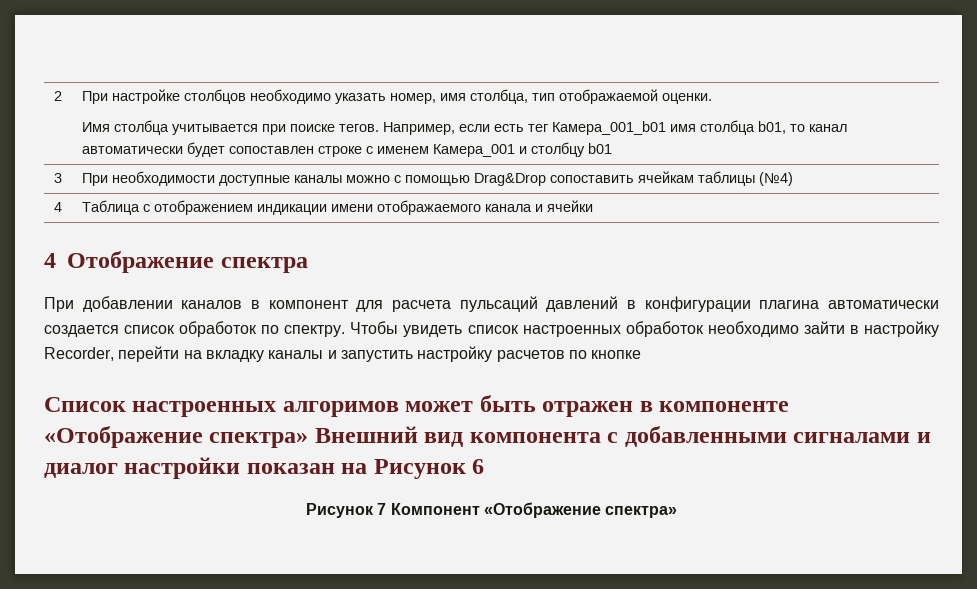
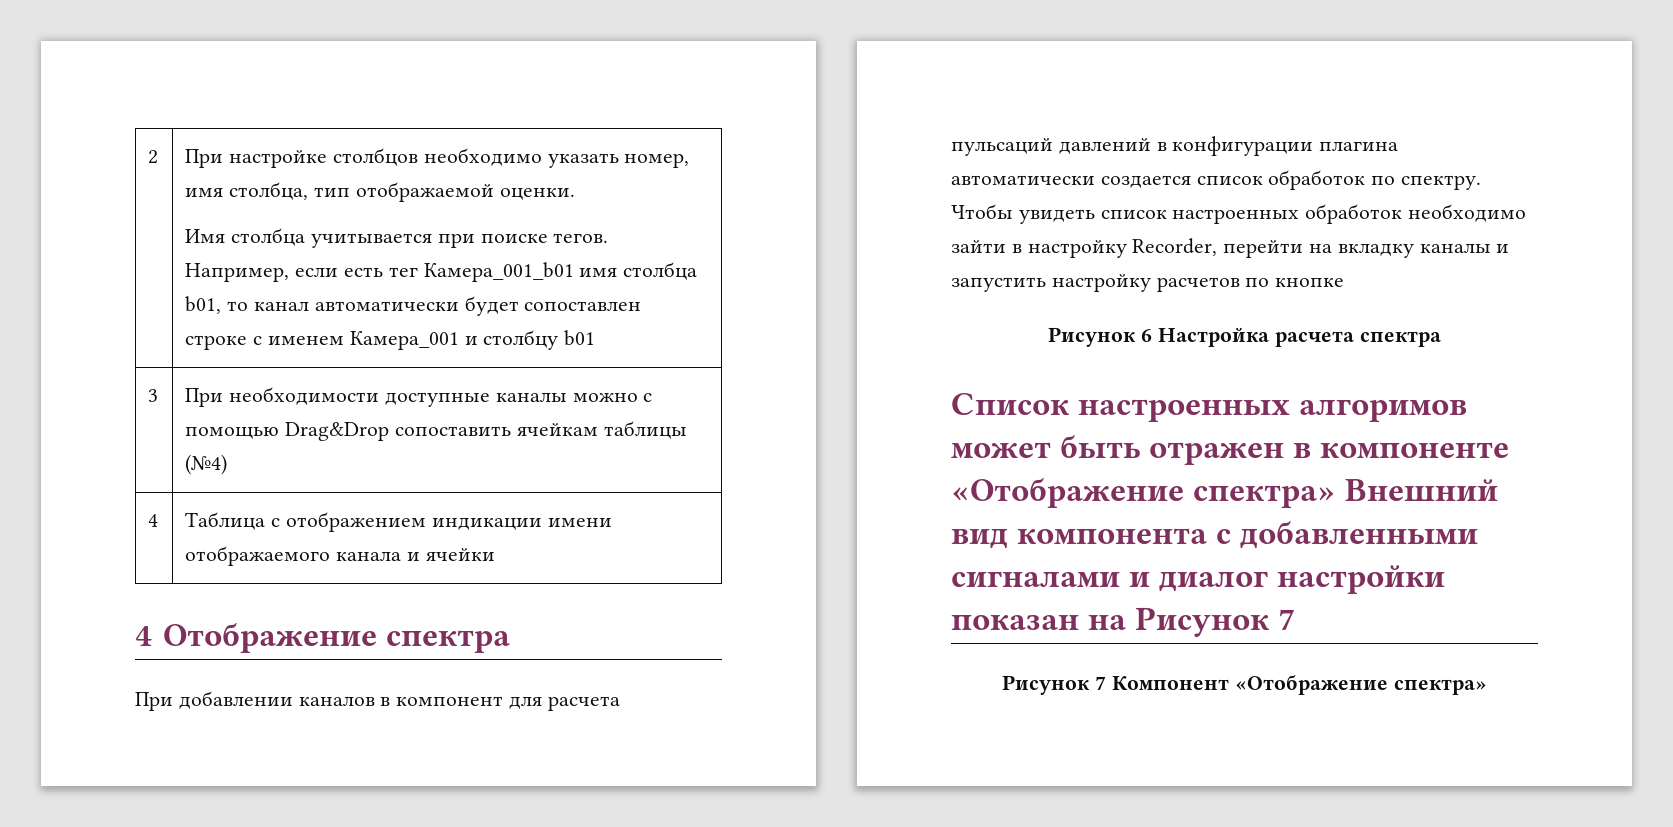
(642, 354) none -> [1048,327,1441,347] // Рисунок 6 Настройка расчета спектра
[472,459,485,474] 6 -> [1278,609,1296,630] 7

